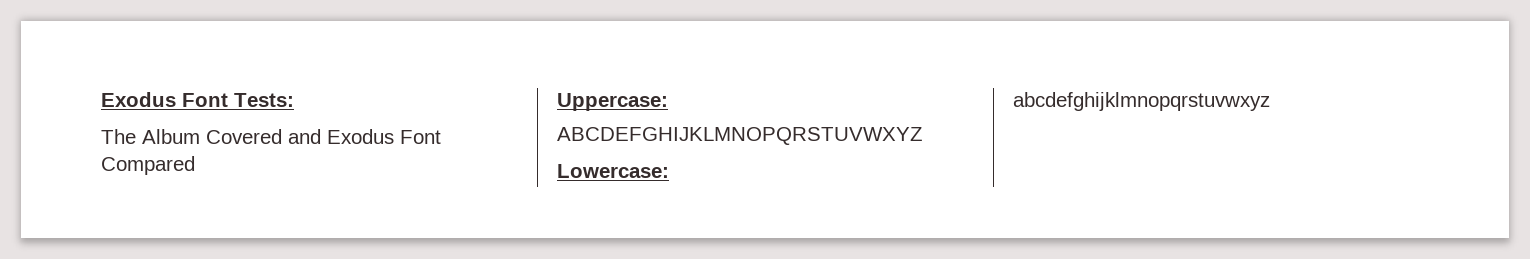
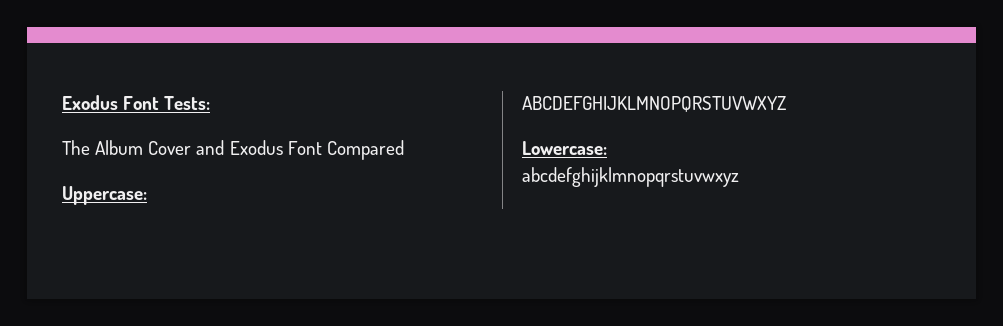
[206,129,282,144] Covered -> [148,141,192,155] Cover

